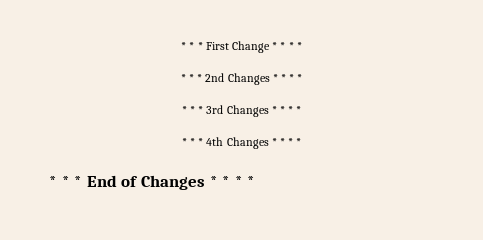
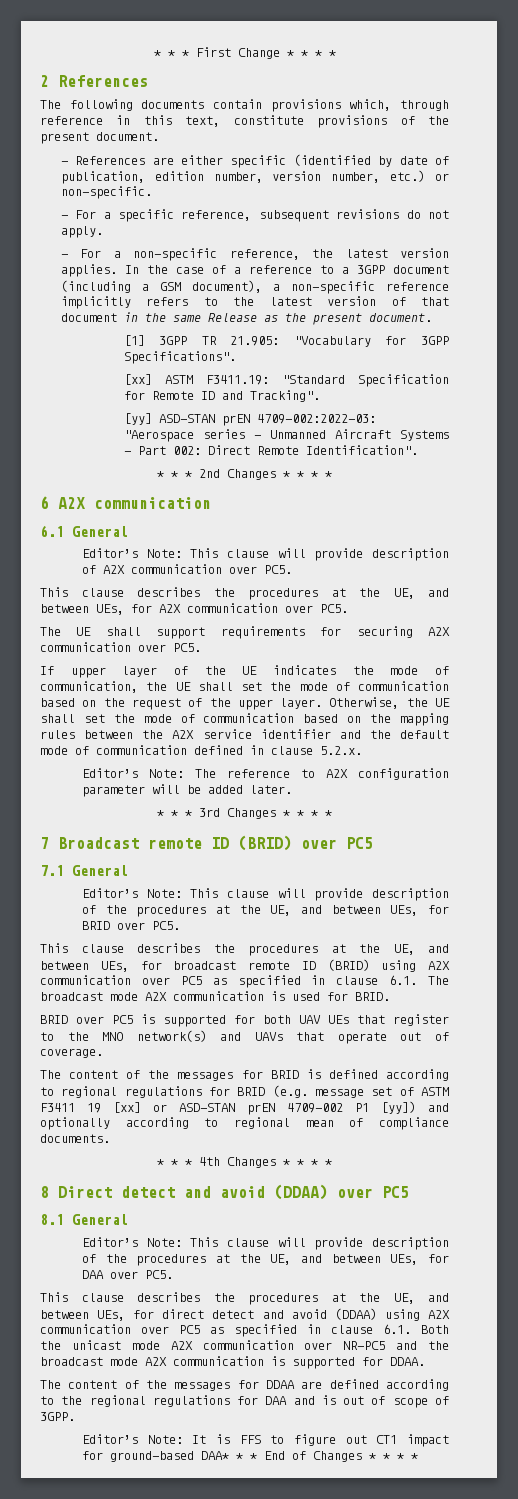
(302, 46) none -> [40,75,148,87] [40,99,449,112] [40,115,449,128] [40,132,159,144] [60,154,449,168] [60,170,449,184] [60,186,152,199] [60,209,449,222] [60,226,103,238] [60,248,449,261] [60,264,449,277] [60,280,449,294] [60,296,449,309] [60,312,432,325] [123,335,450,347] [123,351,236,364] [123,374,449,387] [123,390,320,402] [123,413,376,426] [123,429,450,442] [123,445,418,455] // 2 References // The following documents contain provisions which, through reference in this text, constitute provisions of the present document. // - References are either specific (identified by date of publication, edition number, version number, etc.) or non-specific. // - For a specific reference, subsequent revisions do not apply. // - For a non-specific reference, the latest version applies. In the case of a reference to a 3GPP document (including a GSM document), a non-specific reference implicitly refers to the latest version of that document in the same Release as the present document. // [1] 3GPP TR 21.905: "Vocabulary for 3GPP Specifications". // [xx] ASTM F3411.19: "Standard Specification for Remote ID and Tracking". // [yy] ASD-STAN prEN 4709-002:2022-03: "Aerospace series - Unmanned Aircraft Systems - Part 002: Direct Remote Identification".
(303, 78) none -> [40,496,211,509] [40,525,128,537] [81,548,449,561] [81,564,292,574] [40,587,449,600] [40,603,348,615] [40,626,450,639] [40,642,201,652] [40,665,449,678] [40,681,449,693] [40,697,451,710] [40,713,450,726] [40,729,449,739] [40,745,362,755] [81,768,449,780] [81,784,292,797] // 6 A2X communication // 6.1 General // Editor’s Note: This clause will provide description of A2X communication over PC5. // This clause describes the procedures at the UE, and between UEs, for A2X communication over PC5. // The UE shall support requirements for securing A2X communication over PC5. // If upper layer of the UE indicates the mode of communication, the UE shall set the mode of communication based on the request of the upper layer. Otherwise, the UE shall set the mode of communication based on the mapping rules between the A2X service identifier and the default mode of communication defined in clause 5.2.x. // Editor’s Note: The reference to A2X configuration parameter will be added later.
(302, 110) none -> [40,835,373,851] [40,865,128,876] [81,888,449,901] [81,905,449,917] [81,921,180,930] [40,943,449,956] [40,959,450,972] [40,975,449,988] [40,991,390,1001] [40,1014,449,1027] [40,1030,449,1044] [40,1048,103,1058] [40,1069,449,1081] [40,1085,449,1098] [40,1101,449,1115] [40,1117,450,1130] [40,1134,110,1143] // 7 Broadcast remote ID (BRID) over PC5 // 7.1 General // Editor’s Note: This clause will provide description of the procedures at the UE, and between UEs, for BRID over PC5. // This clause describes the procedures at the UE, and between UEs, for broadcast remote ID (BRID) using A2X communication over PC5 as specified in clause 6.1. The broadcast mode A2X communication is used for BRID. // BRID over PC5 is supported for both UAV UEs that register to the MNO network(s) and UAVs that operate out of coverage. // The content of the messages for BRID is defined according to regional regulations for BRID (e.g. message set of ASTM F3411 19 [xx] or ASD-STAN prEN 4709-002 P1 [yy]) and optionally according to regional mean of compliance documents.
[49,176,57,187] * -> [40,1184,409,1200] [40,1214,128,1225] [81,1237,449,1250] [81,1254,449,1266] [81,1270,173,1279] [40,1292,449,1305] [40,1308,450,1321] [40,1324,449,1337] [40,1340,449,1350] [40,1356,425,1369] [40,1379,449,1391] [40,1395,449,1408] [40,1412,75,1421] [81,1434,449,1447] [81,1451,229,1462] 8 Direct detect and avoid (DDAA) over PC5 // 8.1 General // Editor’s Note: This clause will provide description of the procedures at the UE, and between UEs, for DAA over PC5. // This clause describes the procedures at the UE, and between UEs, for direct detect and avoid (DDAA) using A2X communication over PC5 as specified in clause 6.1. Both the unicast mode A2X communication over NR-PC5 and the broadcast mode A2X communication is supported for DDAA. // The content of the messages for DDAA are defined according to the regional regulations for DAA and is out of scope of 3GPP. // Editor’s Note: It is FFS to figure out CT1 impact for ground-based DAA*

